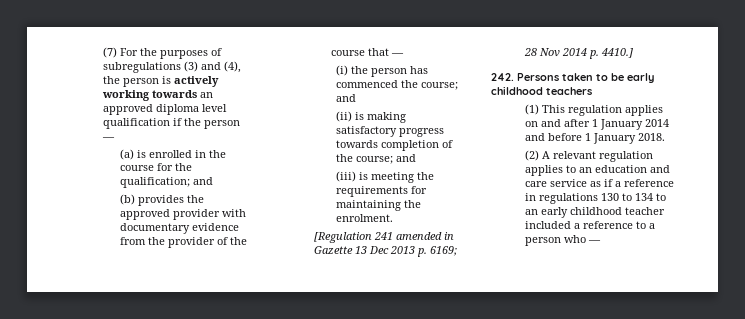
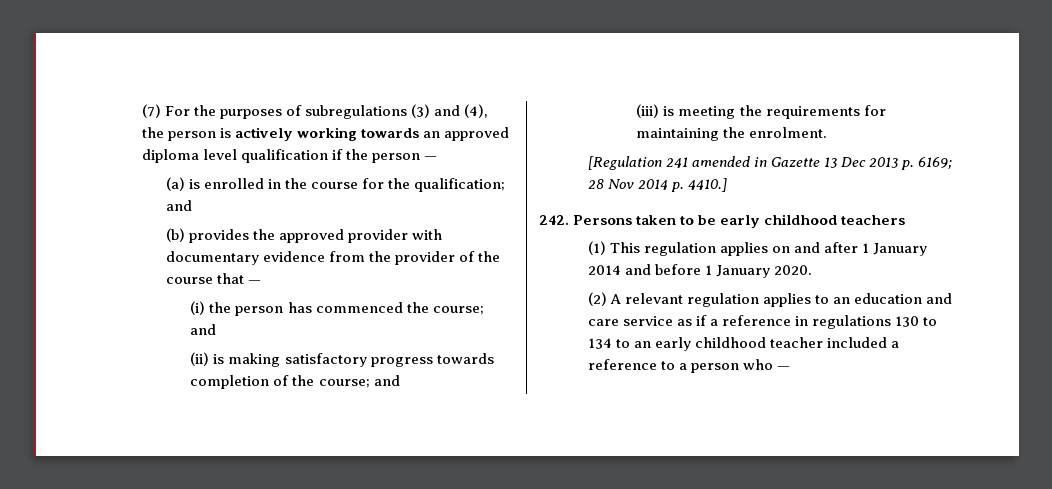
[638,133,666,141] 2018. -> [773,265,812,275] 2020.

